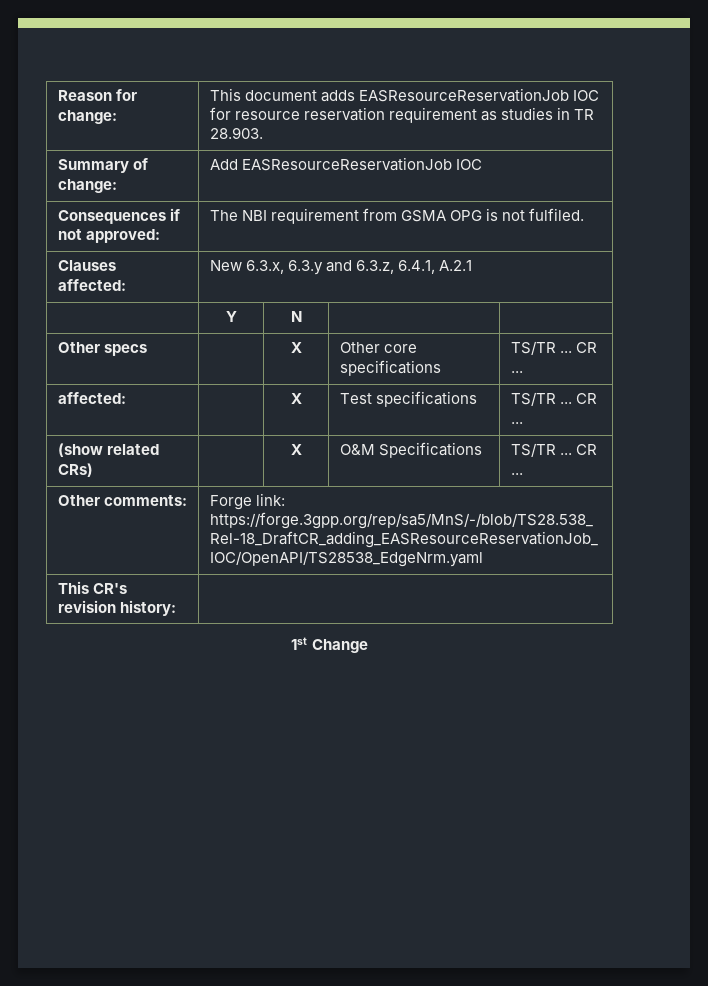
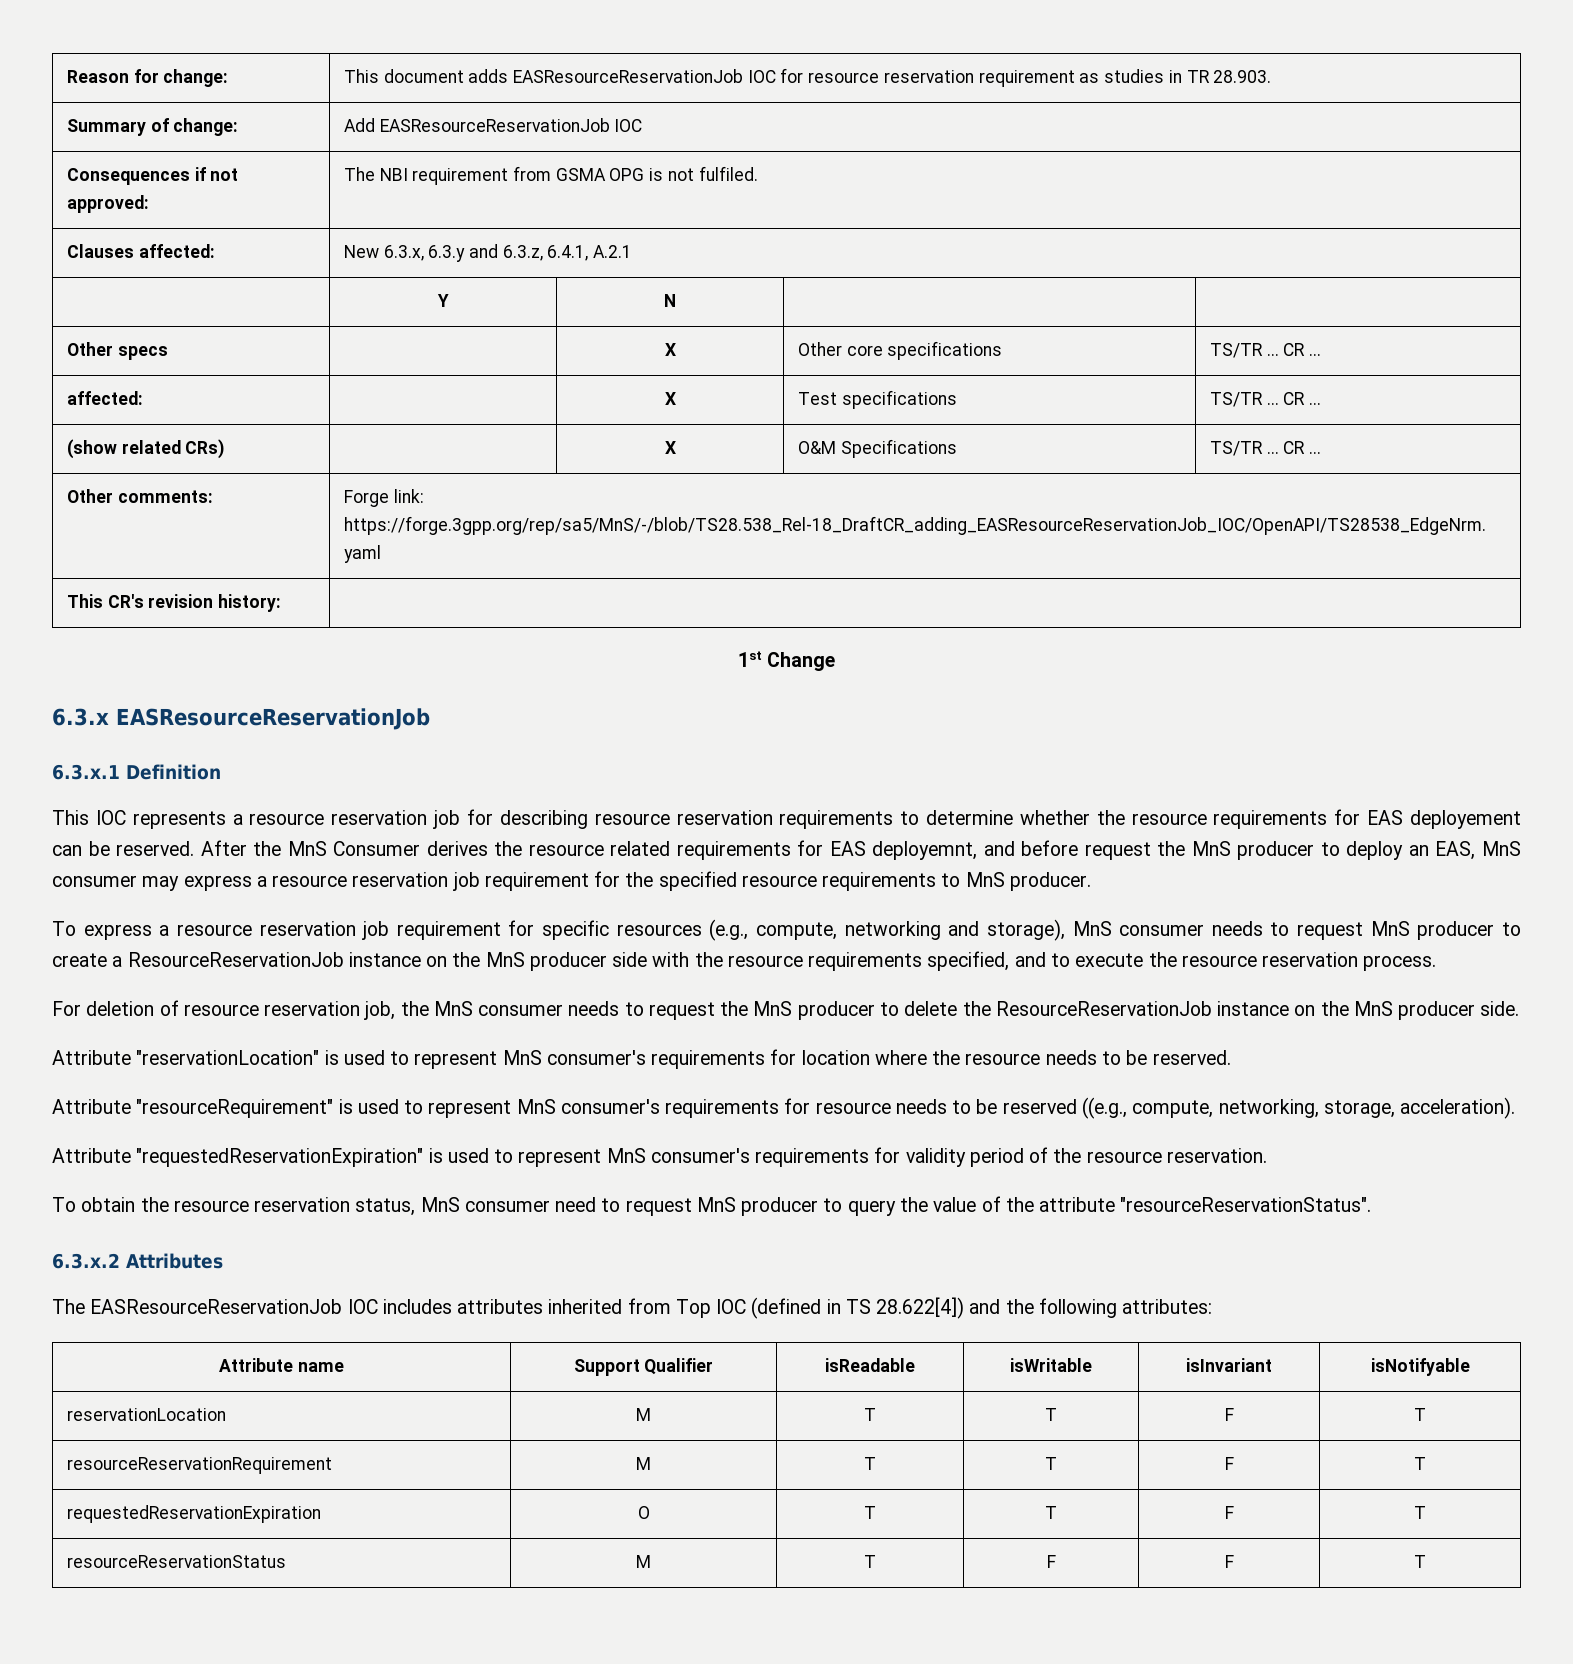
(368, 646) none -> [52,708,430,730] [52,764,221,780] [52,809,1521,829] [52,840,1521,860] [52,871,1091,891] [52,919,1522,941] [52,951,1437,971] [52,1000,1520,1020] [52,1049,1231,1069] [52,1097,1516,1119] [52,1147,1267,1167] [52,1196,1372,1216] [52,1253,223,1269] [52,1297,1213,1319] [219,1358,344,1372] [573,1358,714,1376] [825,1358,915,1372] [1010,1358,1092,1372] [1186,1358,1272,1372] [1370,1358,1470,1376] [66,1408,226,1421] [636,1408,651,1421] [864,1408,876,1421] [1045,1408,1057,1421] [1224,1408,1234,1421] [1414,1408,1426,1421] [66,1457,332,1474] [636,1457,651,1470] [864,1457,876,1470] [1045,1457,1057,1470] [1224,1457,1234,1470] [1414,1457,1426,1470] [66,1505,321,1523] [637,1506,650,1519] [864,1506,876,1519] [1045,1506,1057,1519] [1224,1506,1234,1519] [1414,1506,1426,1519] [66,1555,286,1568] [636,1555,651,1568] [864,1555,876,1568] [1046,1555,1056,1568] [1224,1555,1234,1568] [1414,1555,1426,1568] // 6.3.x EASResourceReservationJob // 6.3.x.1 Definition // This IOC represents a resource reservation job for describing resource reservation requirements to determine whether the resource requirements for EAS deployement can be reserved. After the MnS Consumer derives the resource related requirements for EAS deployemnt, and before request the MnS producer to deploy an EAS, MnS consumer may express a resource reservation job requirement for the specified resource requirements to MnS producer. // To express a resource reservation job requirement for specific resources (e.g., compute, networking and storage), MnS consumer needs to request MnS producer to create a ResourceReservationJob instance on the MnS producer side with the resource requirements specified, and to execute the resource reservation process. // For deletion of resource reservation job, the MnS consumer needs to request the MnS producer to delete the ResourceReservationJob instance on the MnS producer side. // Attribute "reservationLocation" is used to represent MnS consumer's requirements for location where the resource needs to be reserved. // Attribute "resourceRequirement" is used to represent MnS consumer's requirements for resource needs to be reserved ((e.g., compute, networking, storage, acceleration). // Attribute "requestedReservationExpiration" is used to represent MnS consumer's requirements for validity period of the resource reservation. // To obtain the resource reservation status, MnS consumer need to request MnS producer to query the value of the attribute "resourceReservationStatus". // 6.3.x.2 Attributes // The EASResourceReservationJob IOC includes attributes inherited from Top IOC (defined in TS 28.622[4]) and the following attributes: // Attribute name | Support Qualifier | isReadable | isWritable | isInvariant | isNotifyable // reservationLocation | M | T | T | F | T // resourceReservationRequirement | M | T | T | F | T // requestedReservationExpiration | O | T | T | F | T // resourceReservationStatus | M | T | F | F | T

